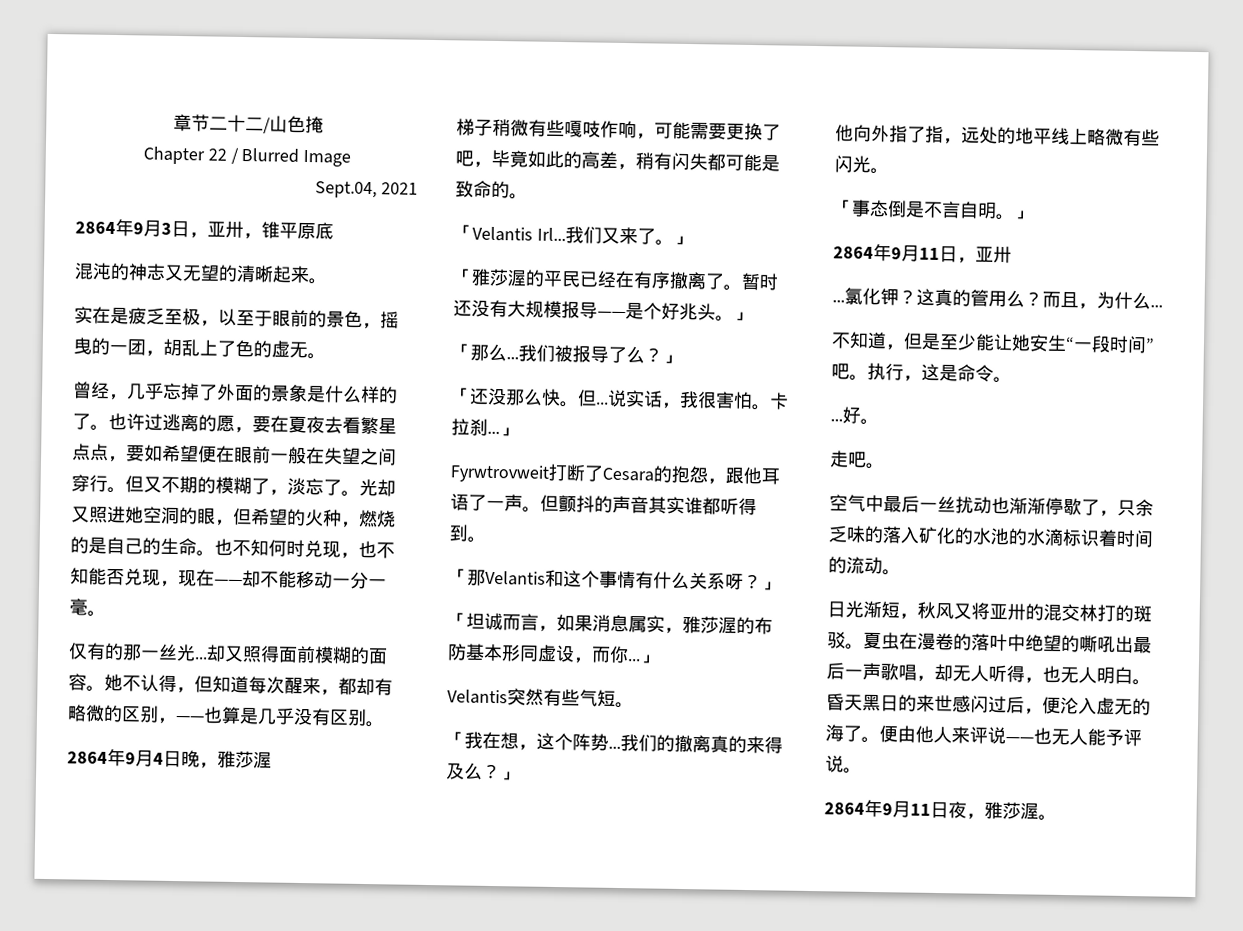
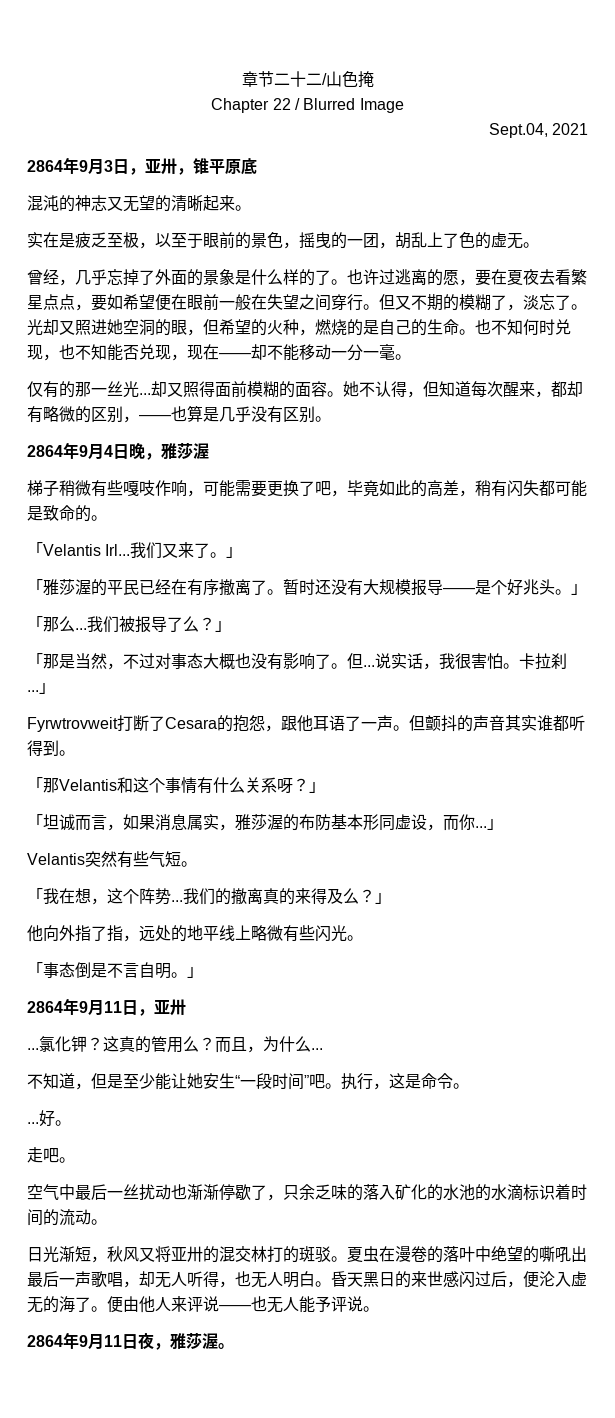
[469,387,561,407] 还没那么快 -> [43,653,331,670] 那是当然，不过对事态大概也没有影响了

